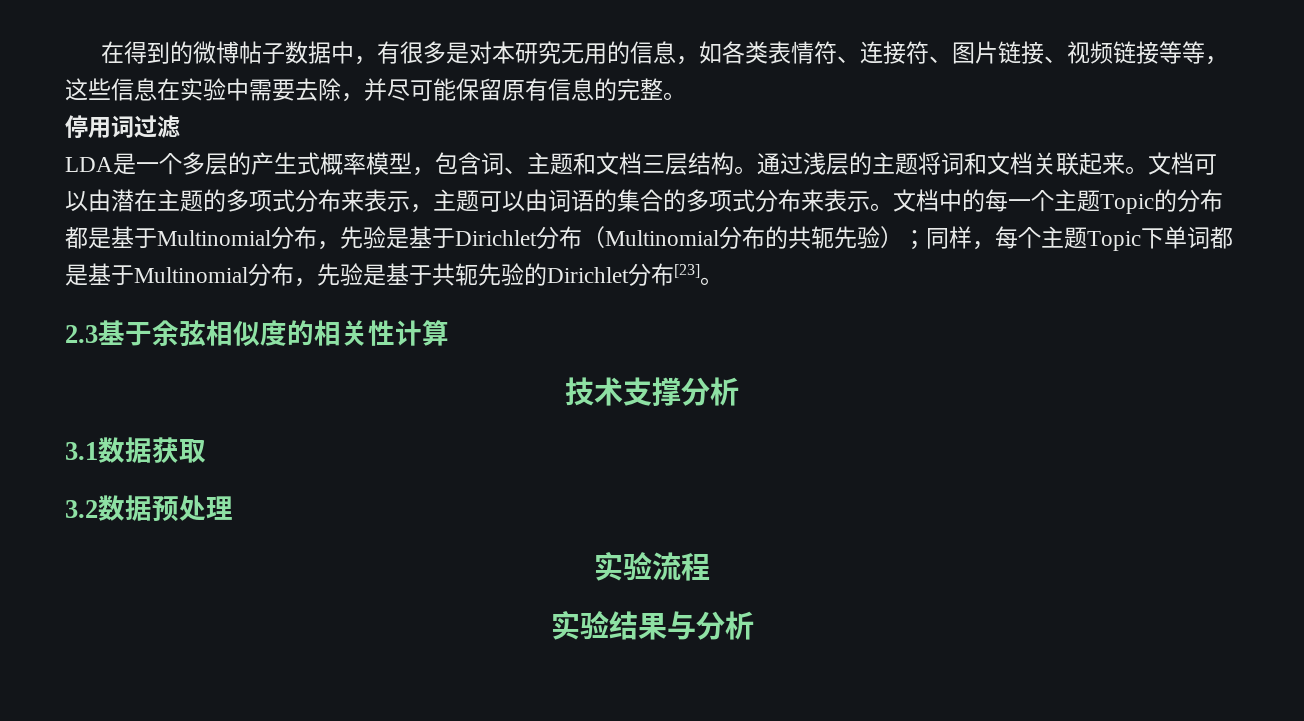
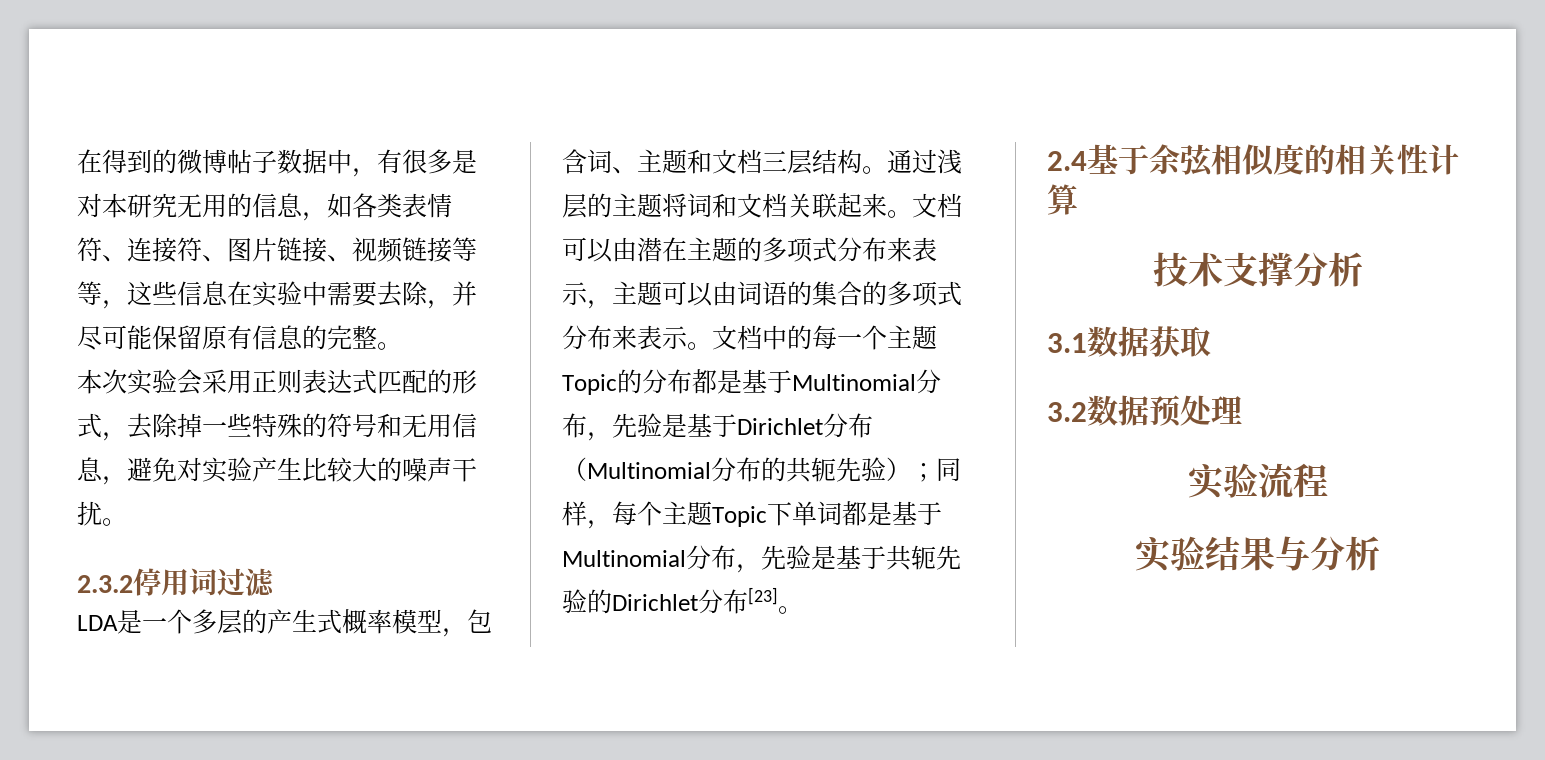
(686, 96) none -> [77,369,477,395] [77,413,477,441] [77,457,477,485] [77,501,127,526] [77,575,133,593] 本次实验会采用正则表达式匹配的形式，去除掉一些特殊的符号和无用信息，避免对实验产生比较大的噪声干扰。 // 2.3.2
[65,325,98,343] 2.3 -> [1047,151,1087,171] 2.4

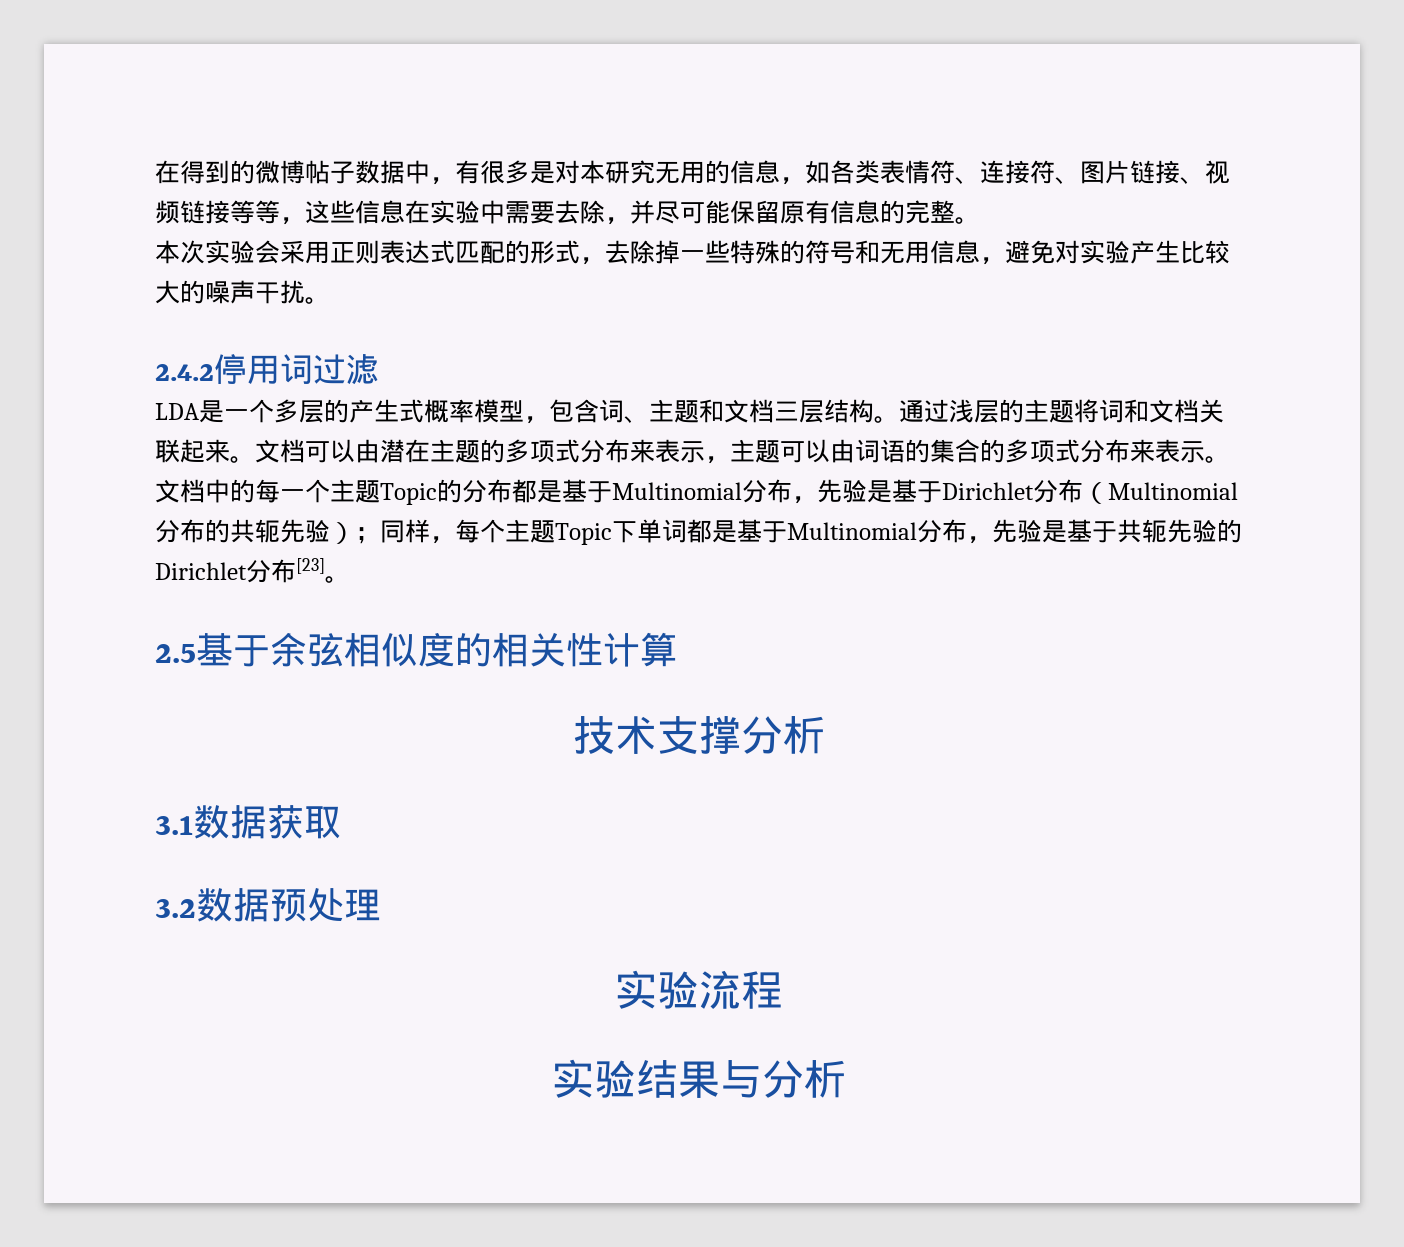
[77,575,133,593] 2.3.2 -> [155,364,214,381] 2.4.2
[1047,151,1087,171] 2.4 -> [155,644,196,663] 2.5

